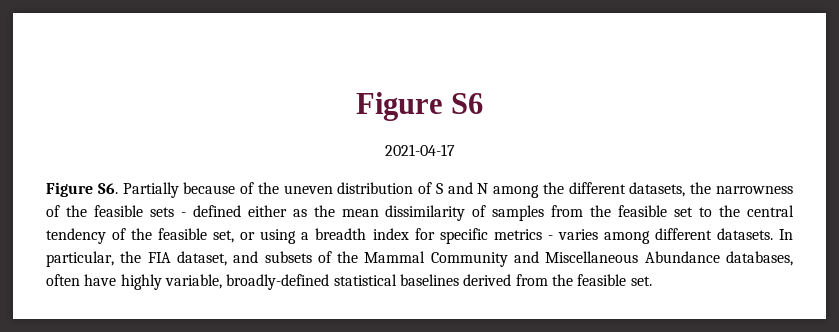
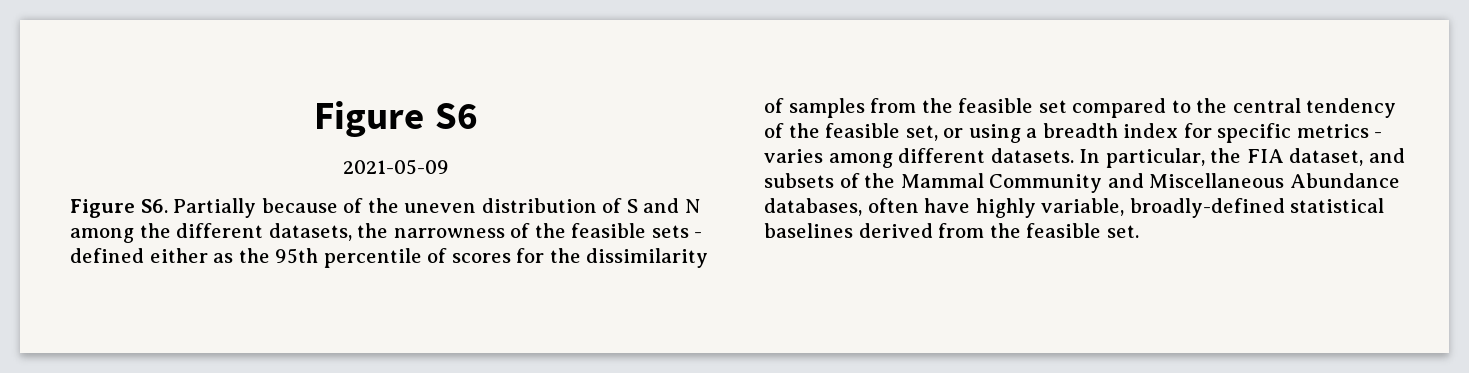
[384,144,455,156] 2021-04-17 -> [343,159,449,175] 2021-05-09
[341,209,379,217] mean -> [275,248,581,268] 95th percentile of scores for the
(694, 212) none -> [1072,98,1167,118] compared

